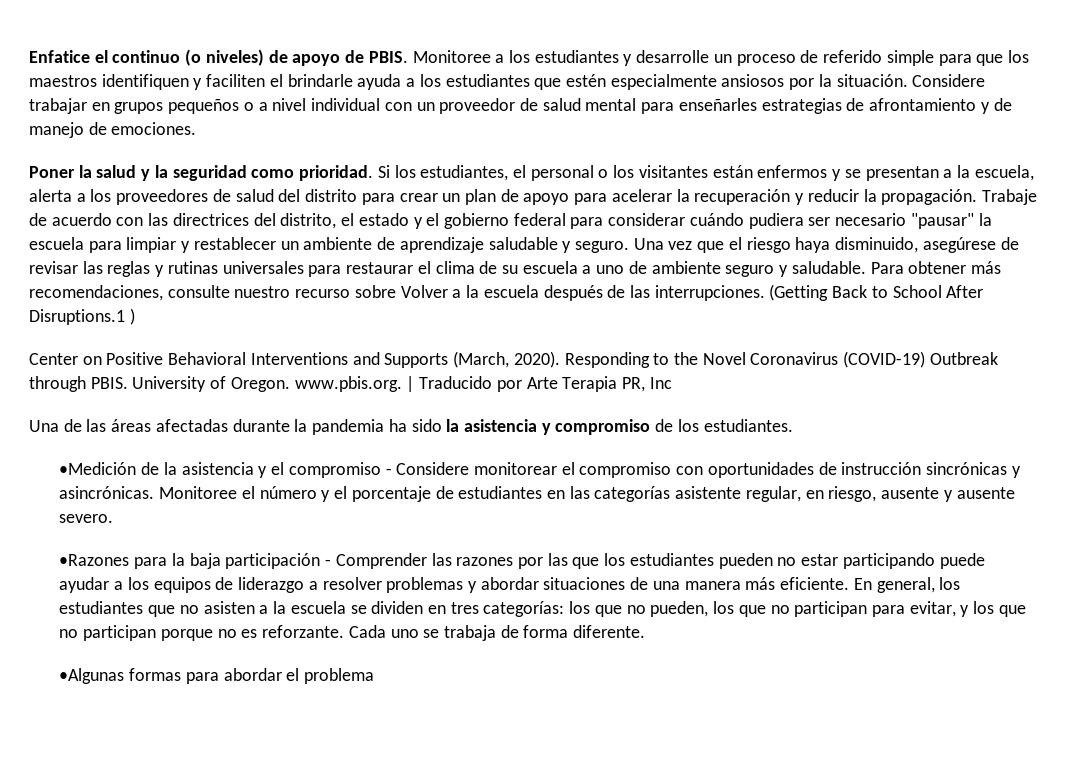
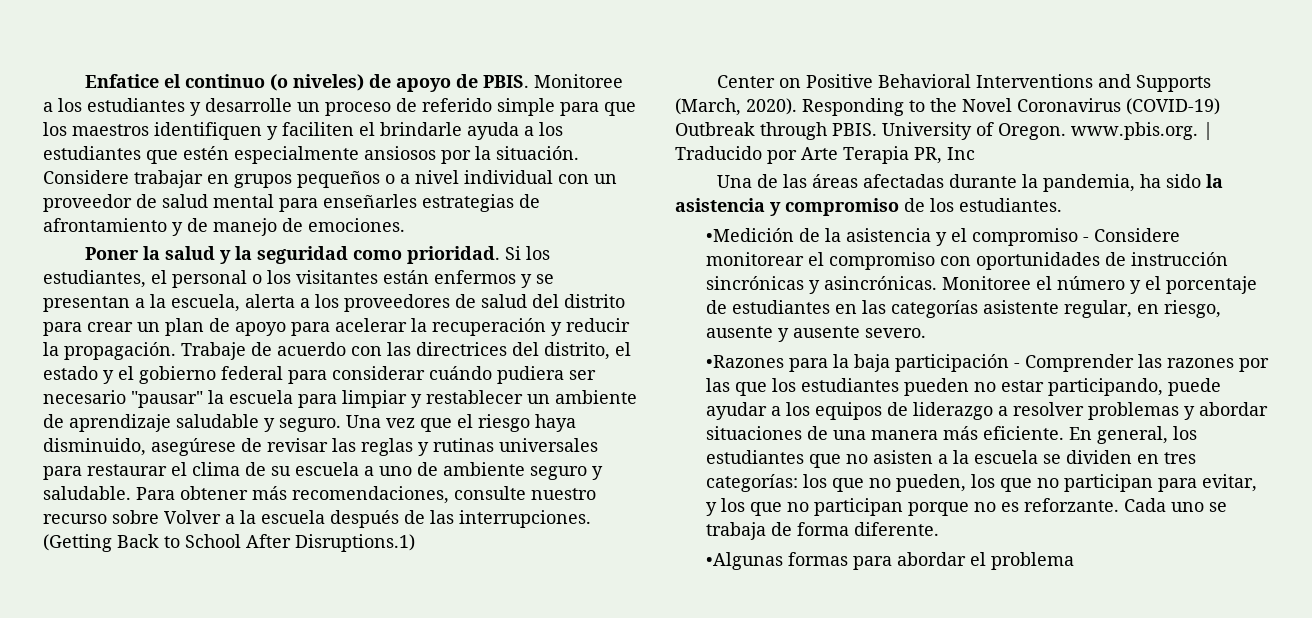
[29,308,135,325] Disruptions.1 ) -> [295,534,415,552] Disruptions.1)
[312,419,385,435] pandemia -> [1043,174,1136,192] pandemia,
[842,553,935,569] participando -> [1048,378,1164,396] participando,

